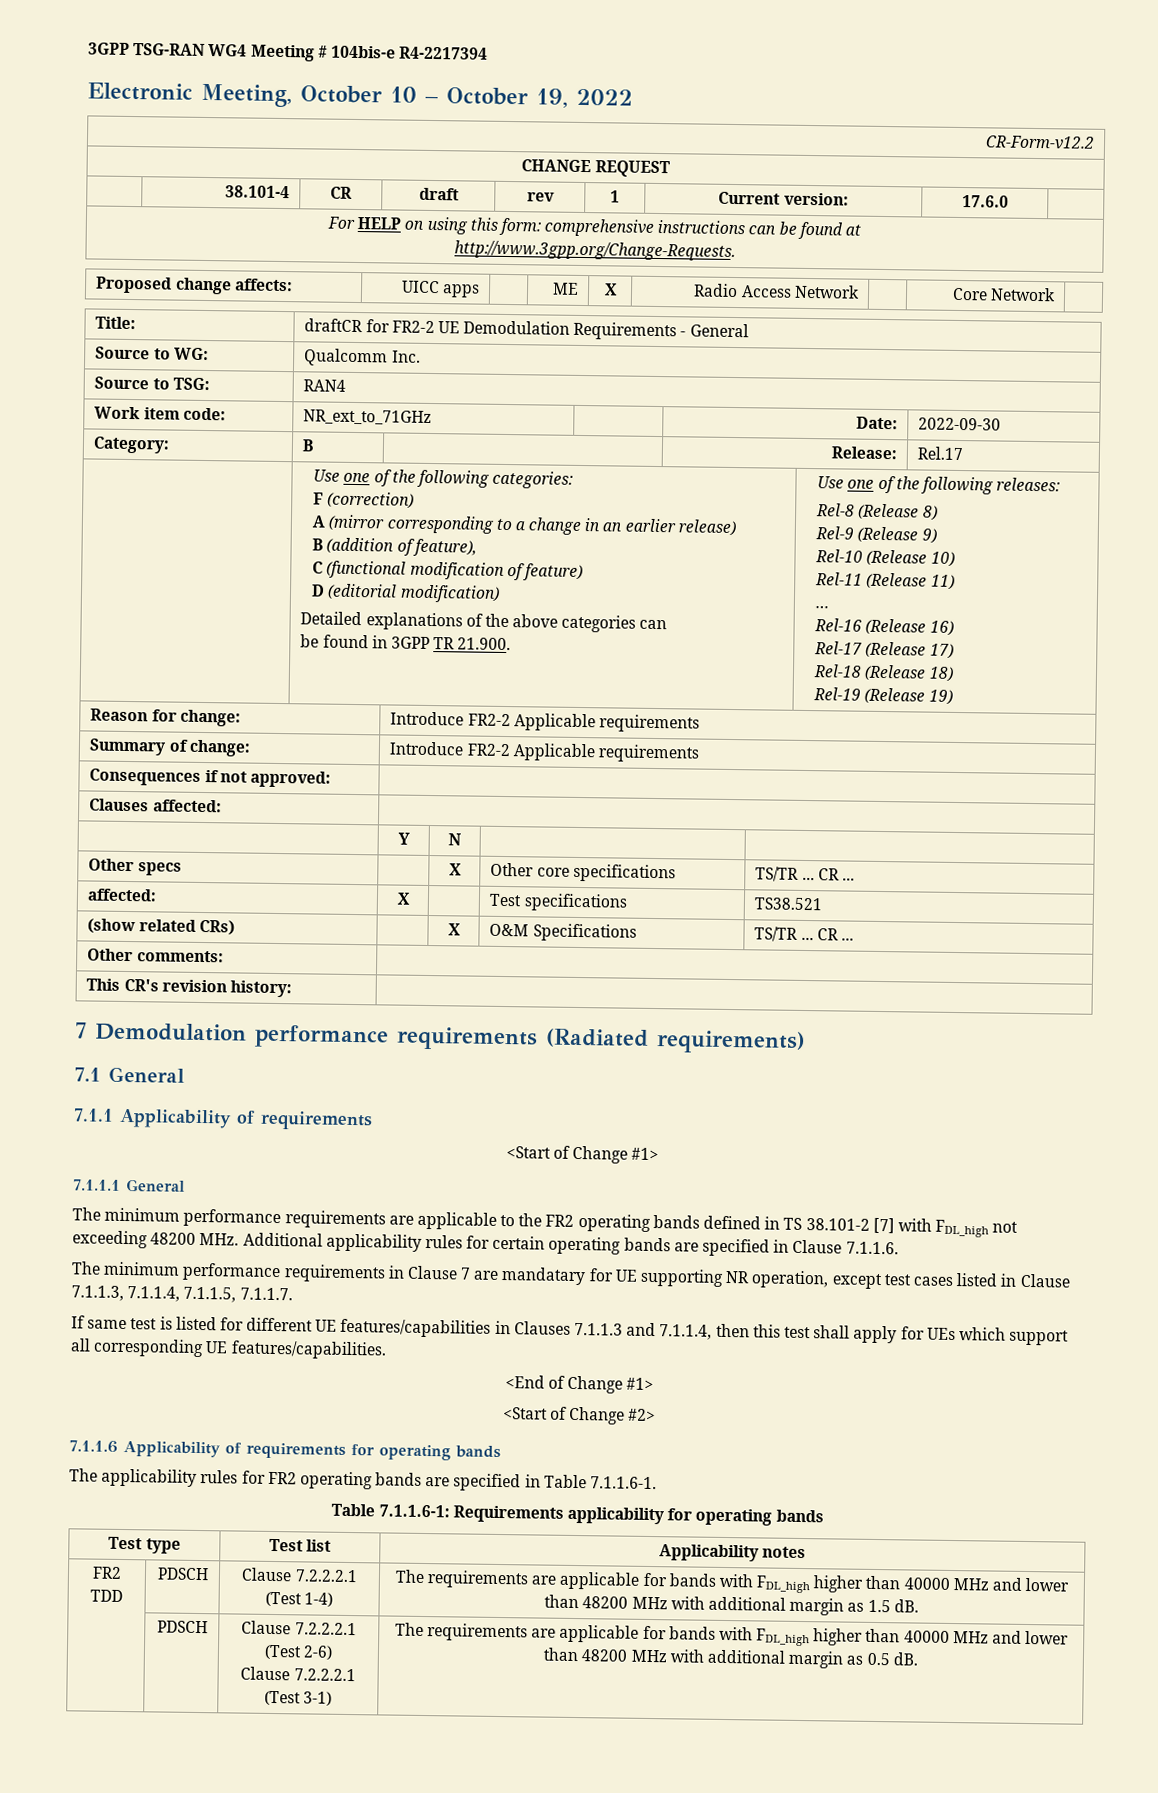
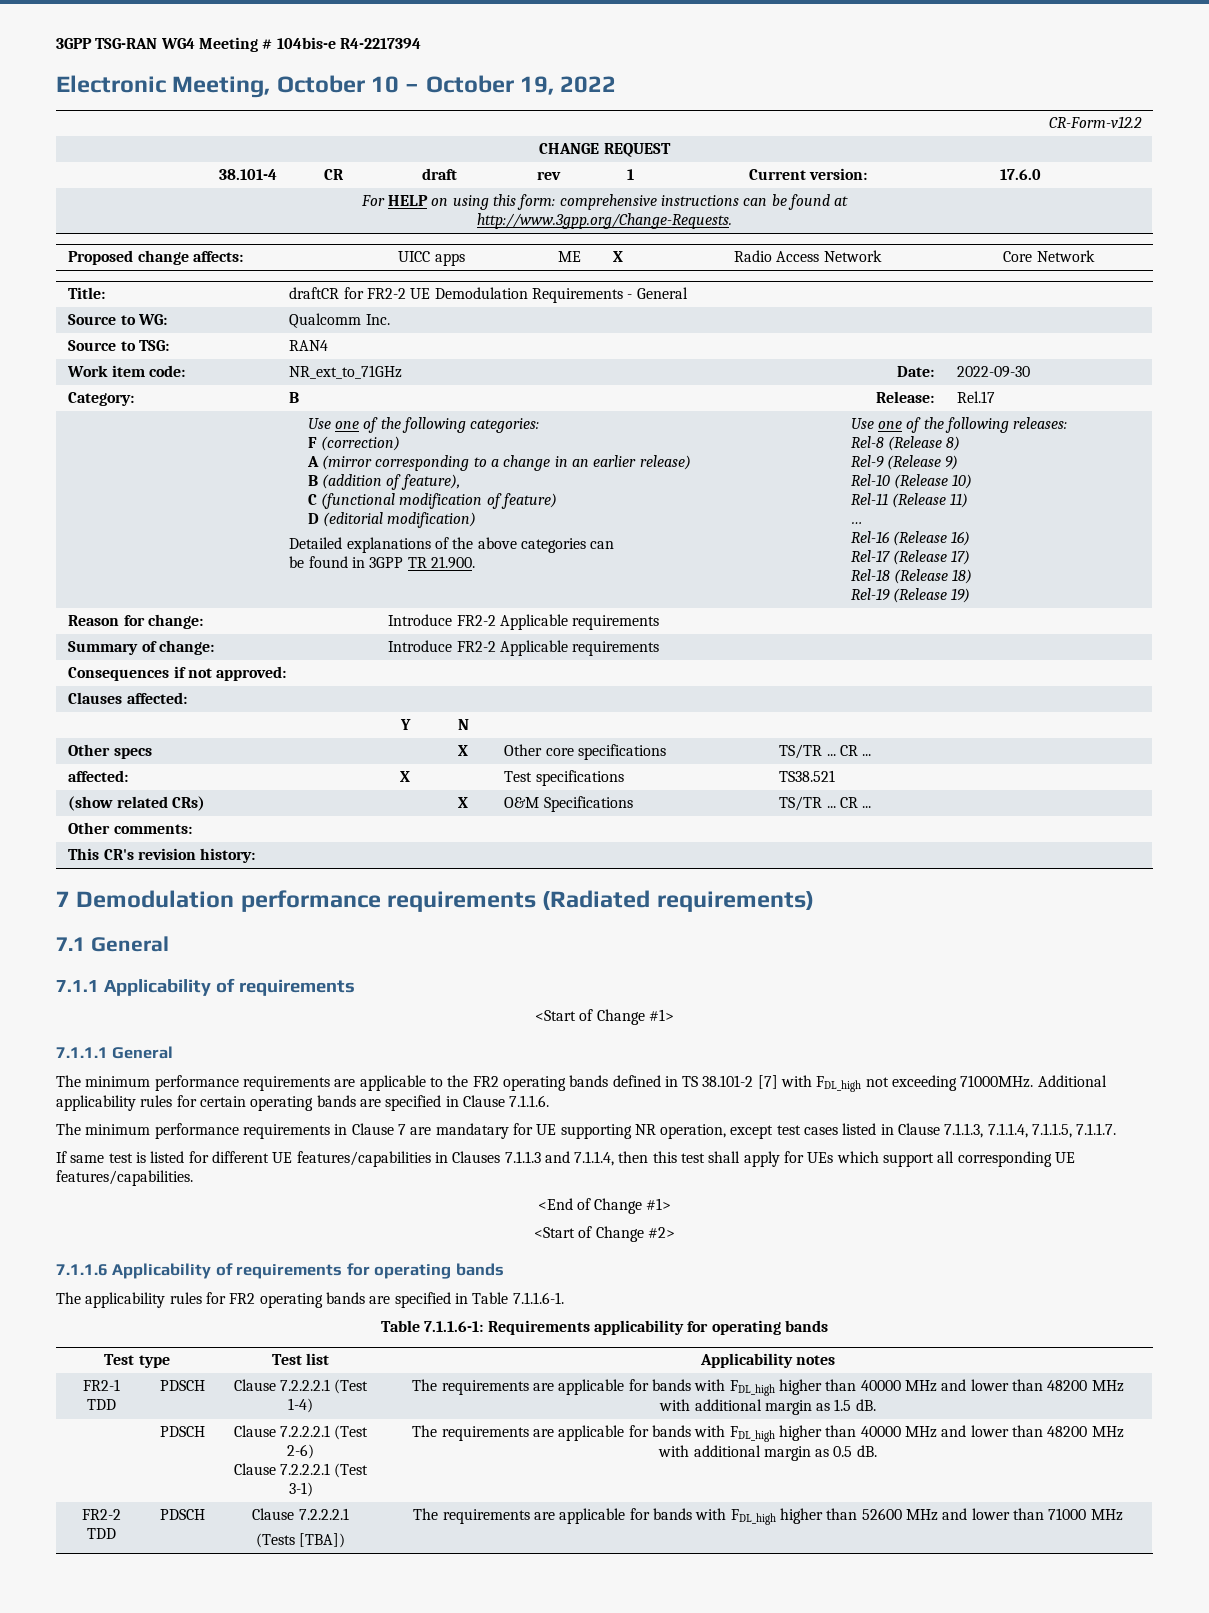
[150,1232,240,1246] 48200 MHz. -> [960,1075,1034,1088] 71000MHz.
[92,1566,122,1579] FR2 -> [83,1379,120,1391] FR2-1
(919, 1659) none -> [82,1509,121,1520] [87,1528,116,1539] [159,1509,205,1520] [252,1508,349,1520] [255,1533,346,1548] [413,1508,1123,1525] // FR2-2 TDD | PDSCH | Clause 7.2.2.2.1 // (Tests [TBA]) | The requirements are applicable for bands with FDL_high higher than 52600 MHz and lower than 71000 MHz

